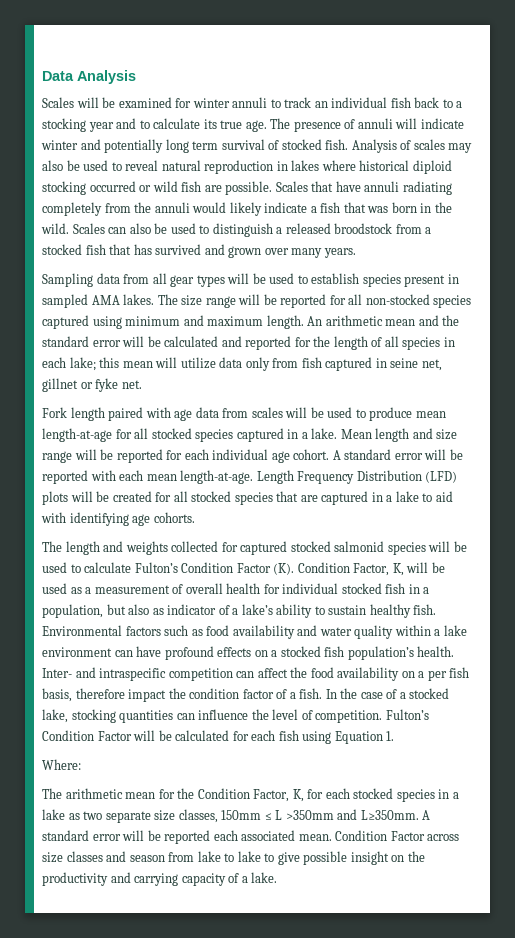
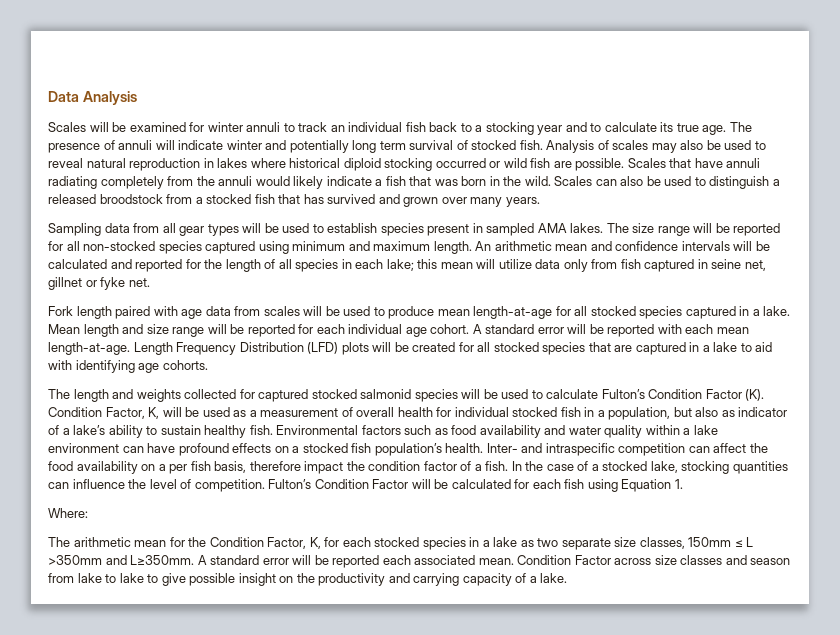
[442,315,460,326] [42,336,121,347] the standard error -> [615,241,730,251] confidence intervals

